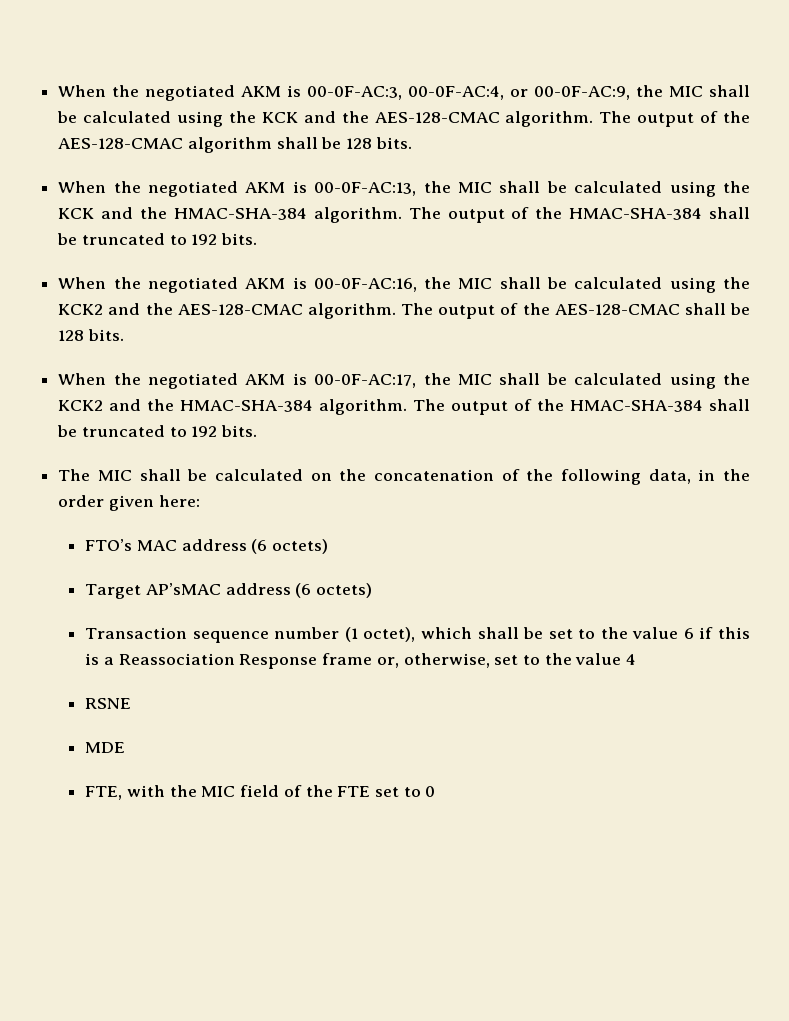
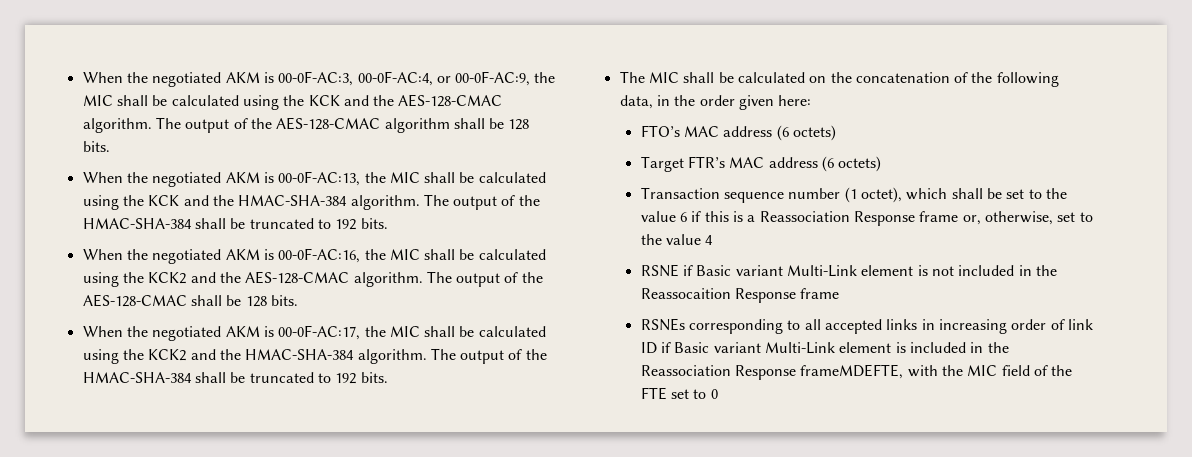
[145,583,221,595] AP’sMAC -> [688,156,765,168] FTR’s MAC
[85,742,126,753] [85,786,123,800] // MDE // FTE, -> [683,265,1057,277] [640,288,840,303] [640,318,1093,334] [640,342,1009,354] [640,364,904,380] if Basic variant Multi-Link element is not included in the Reassocaition Response frame // RSNEs corresponding to all accepted links in increasing order of link ID if Basic variant Multi-Link element is included in the Reassociation Response frameMDEFTE,

